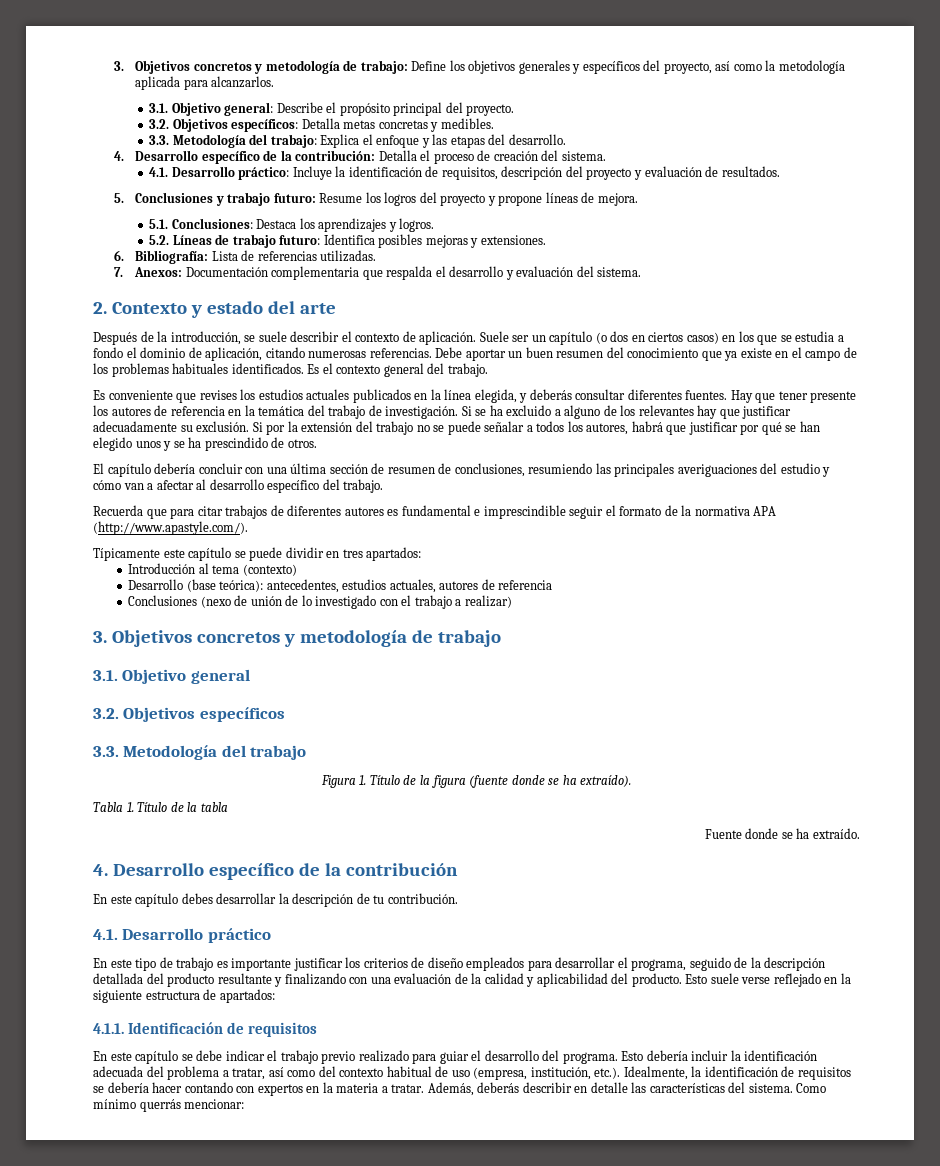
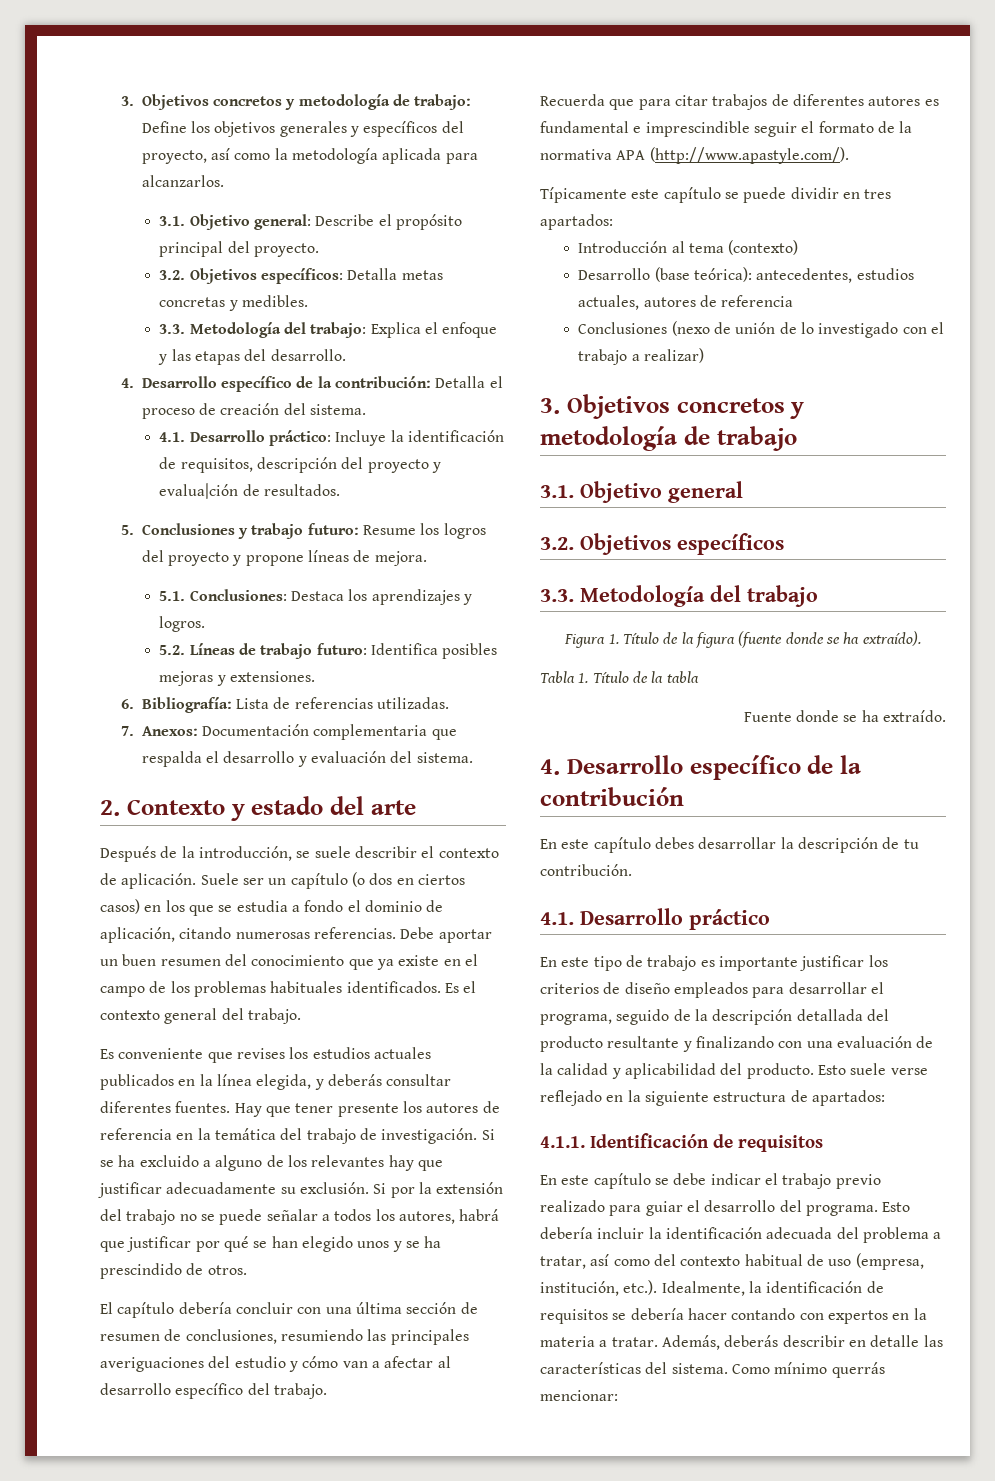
[644,166,702,177] evaluación -> [159,483,239,499] evalua|ción

